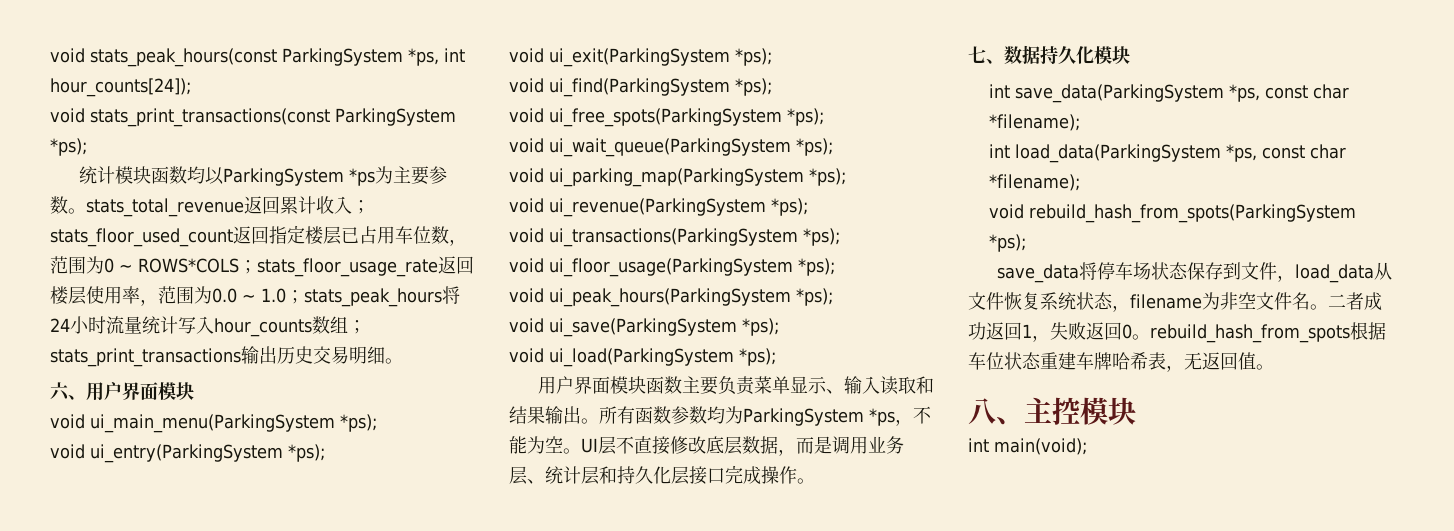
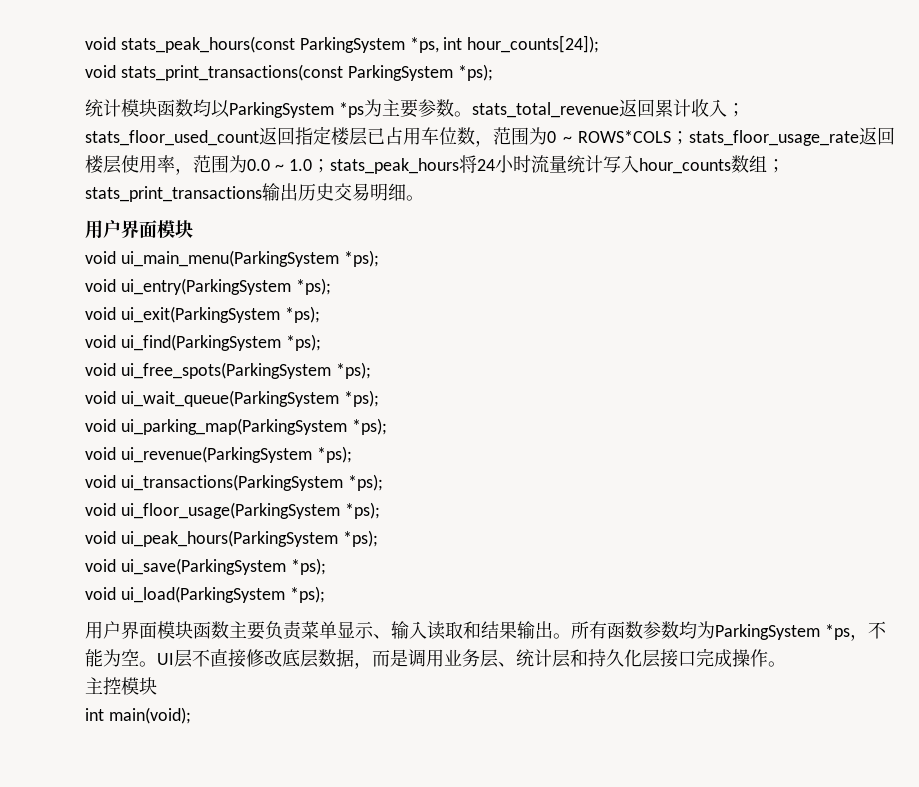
[50,382,86,401] 六、 -> (424, 198) none
[968,45,1130,64] [989,84,1350,103] [989,114,1081,131] [989,144,1347,163] [989,174,1081,191] [989,204,1357,223] [989,234,1027,252] [996,262,1392,283] [968,292,1382,312] [968,322,1386,343] [968,352,1274,372] [968,398,1024,425] 七、数据持久化模块 // int save_data(ParkingSystem *ps, const char *filename); // int load_data(ParkingSystem *ps, const char *filename); // void rebuild_hash_from_spots(ParkingSystem *ps); // save_data将停车场状态保存到文件，load_data从文件恢复系统状态，filename为非空文件名。二者成功返回1，失败返回0。rebuild_hash_from_spots根据车位状态重建车牌哈希表，无返回值。 // 八、 -> (786, 664) none

